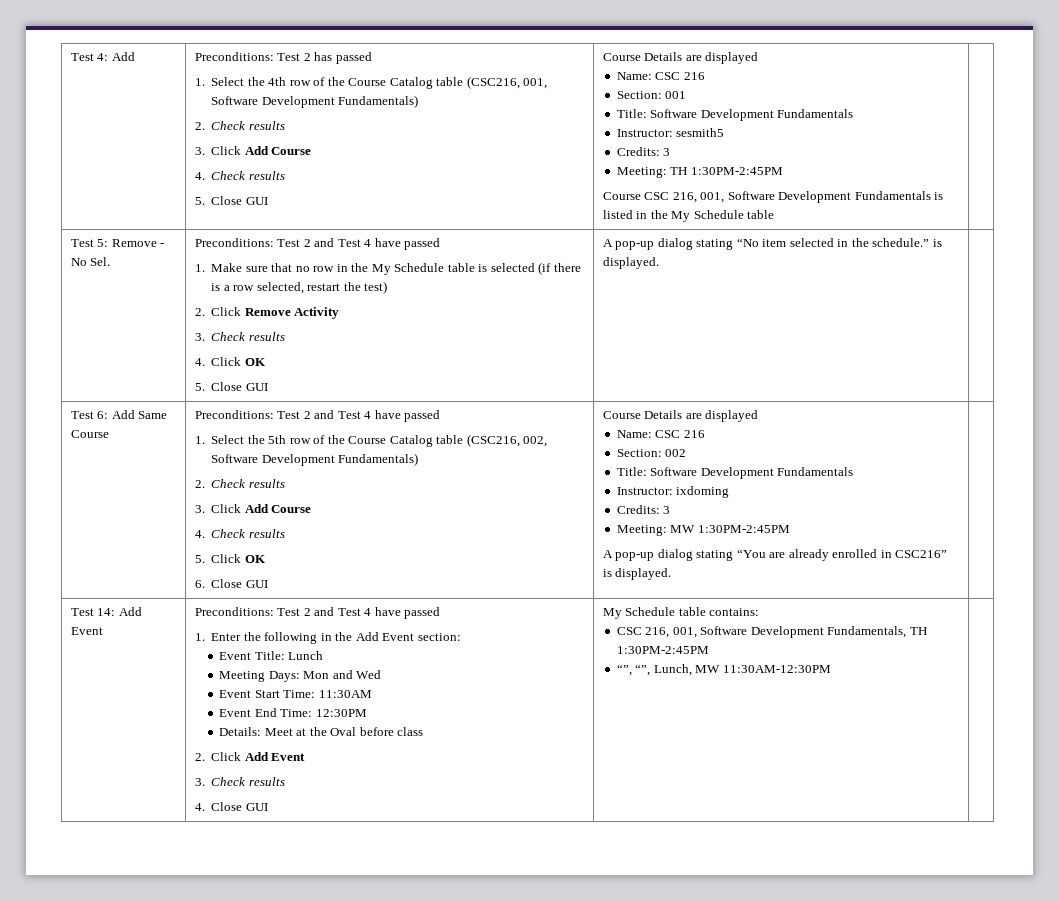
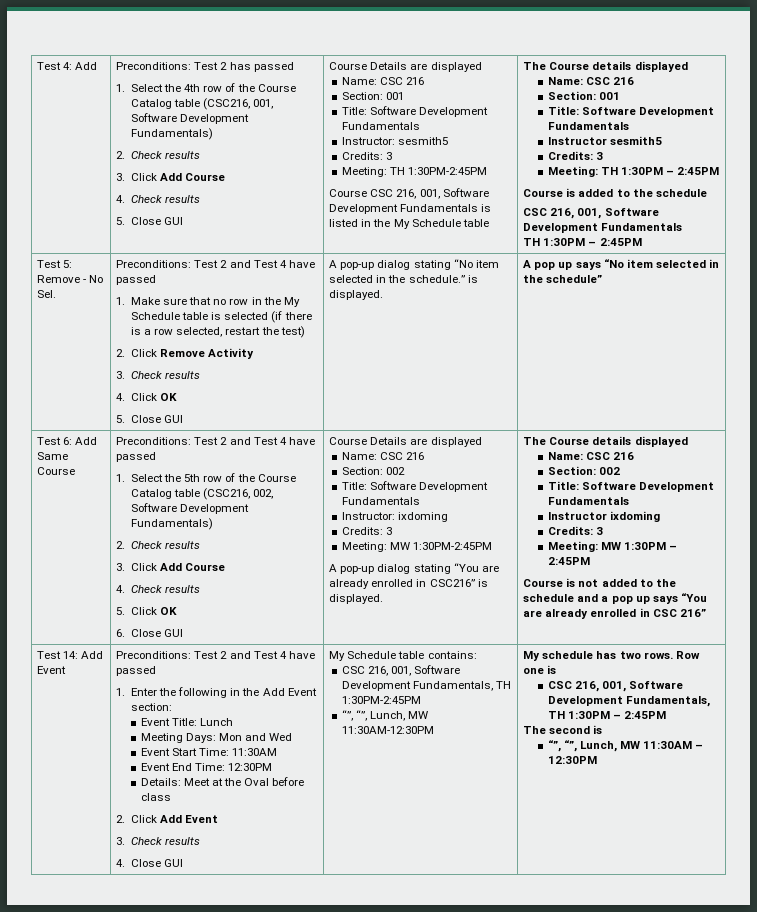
(775, 214) none -> [523,61,688,72] [547,77,635,85] [547,91,621,100] [547,106,715,117] [547,122,629,130] [547,136,663,145] [547,151,604,160] [547,166,720,177] [523,188,707,197] [523,208,659,219] [523,223,683,233] [523,238,642,246] The Course details displayed // Name: CSC 216 // Section: 001 // Title: Software Development Fundamentals // Instructor sesmith5 // Credits: 3 // Meeting: TH 1:30PM – 2:45PM // Course is added to the schedule // CSC 216, 001, Software Development Fundamentals // TH 1:30PM – 2:45PM
(659, 263) none -> [523,259,719,270] [523,275,603,283] A pop up says “No item selected in the schedule”
(672, 574) none -> [523,436,688,447] [547,452,635,460] [547,466,621,475] [547,481,715,492] [547,497,629,505] [547,511,661,522] [547,526,604,535] [547,541,678,552] [547,557,590,565] [523,578,676,587] [523,593,707,604] [523,608,706,619] The Course details displayed // Name: CSC 216 // Section: 002 // Title: Software Development Fundamentals // Instructor ixdoming // Credits: 3 // Meeting: MW 1:30PM – 2:45PM // Course is not added to the schedule and a pop up says “You are already enrolled in CSC 216”
(831, 669) none -> [523,651,700,661] [523,665,557,674] [547,681,684,692] [547,696,711,707] [547,711,667,719] [523,725,603,734] [547,740,704,752] [547,756,597,764] My schedule has two rows. Row one is // CSC 216, 001, Software Development Fundamentals, TH 1:30PM – 2:45PM // The second is // “”, “”, Lunch, MW 11:30AM – 12:30PM

